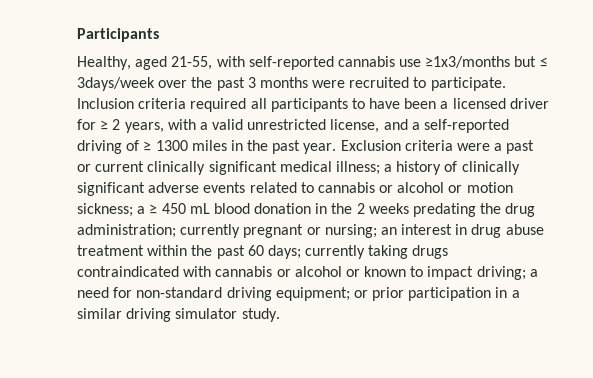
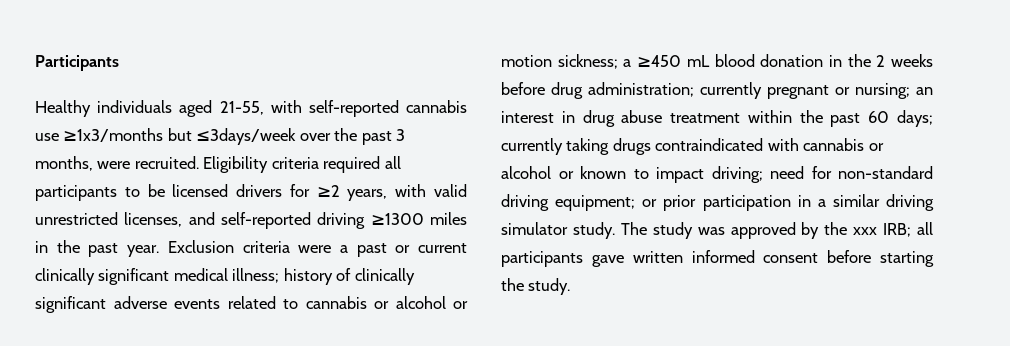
[77,56,131,70] Healthy, -> [35,100,173,117] Healthy individuals
[539,57,548,67] [77,77,155,91] ≤ 3days/week -> [196,128,297,145] ≤3days/week
[259,77,506,91] [77,98,134,109] months were recruited to participate. Inclusion -> [35,156,269,173] months, were recruited. Eligibility
[369,98,549,109] [77,119,121,130] have been a licensed driver for ≥ 2 -> [147,184,340,197] be licensed drivers for ≥2
[199,122,208,130] a -> (427, 190) none
[330,119,510,133] [77,140,188,154] license, and a self-reported driving of ≥ 1300 -> [124,212,424,229] licenses, and self-reported driving ≥1300
[384,164,393,172] a -> (280, 275) none
[149,203,186,214] ≥ 450 -> [637,55,682,67] ≥450
[413,203,502,217] predating the -> [501,82,545,95] before
[529,269,538,277] a -> (763, 174) none
(280, 315) none -> [620,222,933,239] [501,250,934,267] [501,278,571,295] The study was approved by the xxx IRB; all participants gave written informed consent before starting the study.

